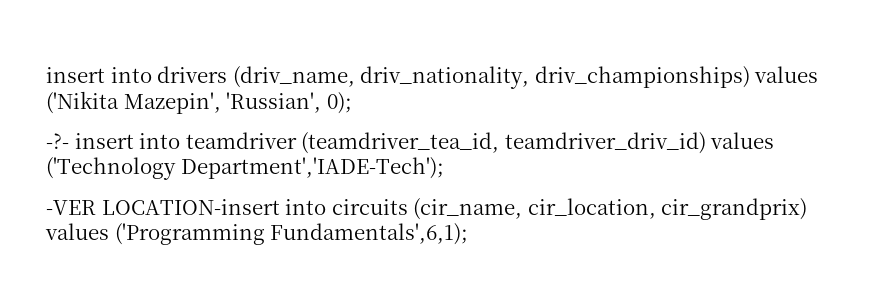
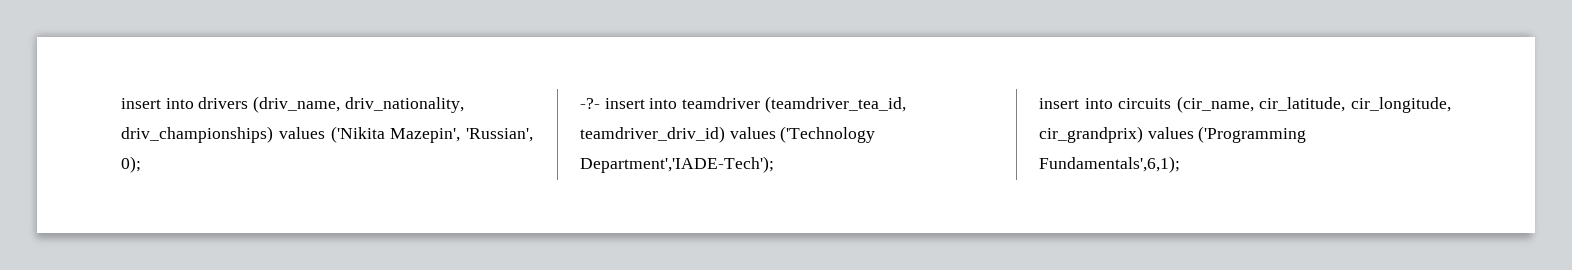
[46,199,280,215] -VER LOCATION-insert -> [1039,98,1079,109] insert
[527,198,656,219] cir_location, -> [1259,97,1451,113] cir_latitude, cir_longitude,

